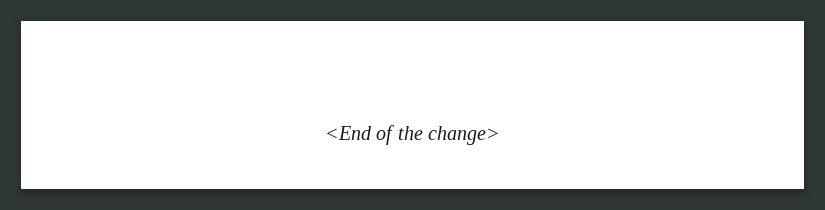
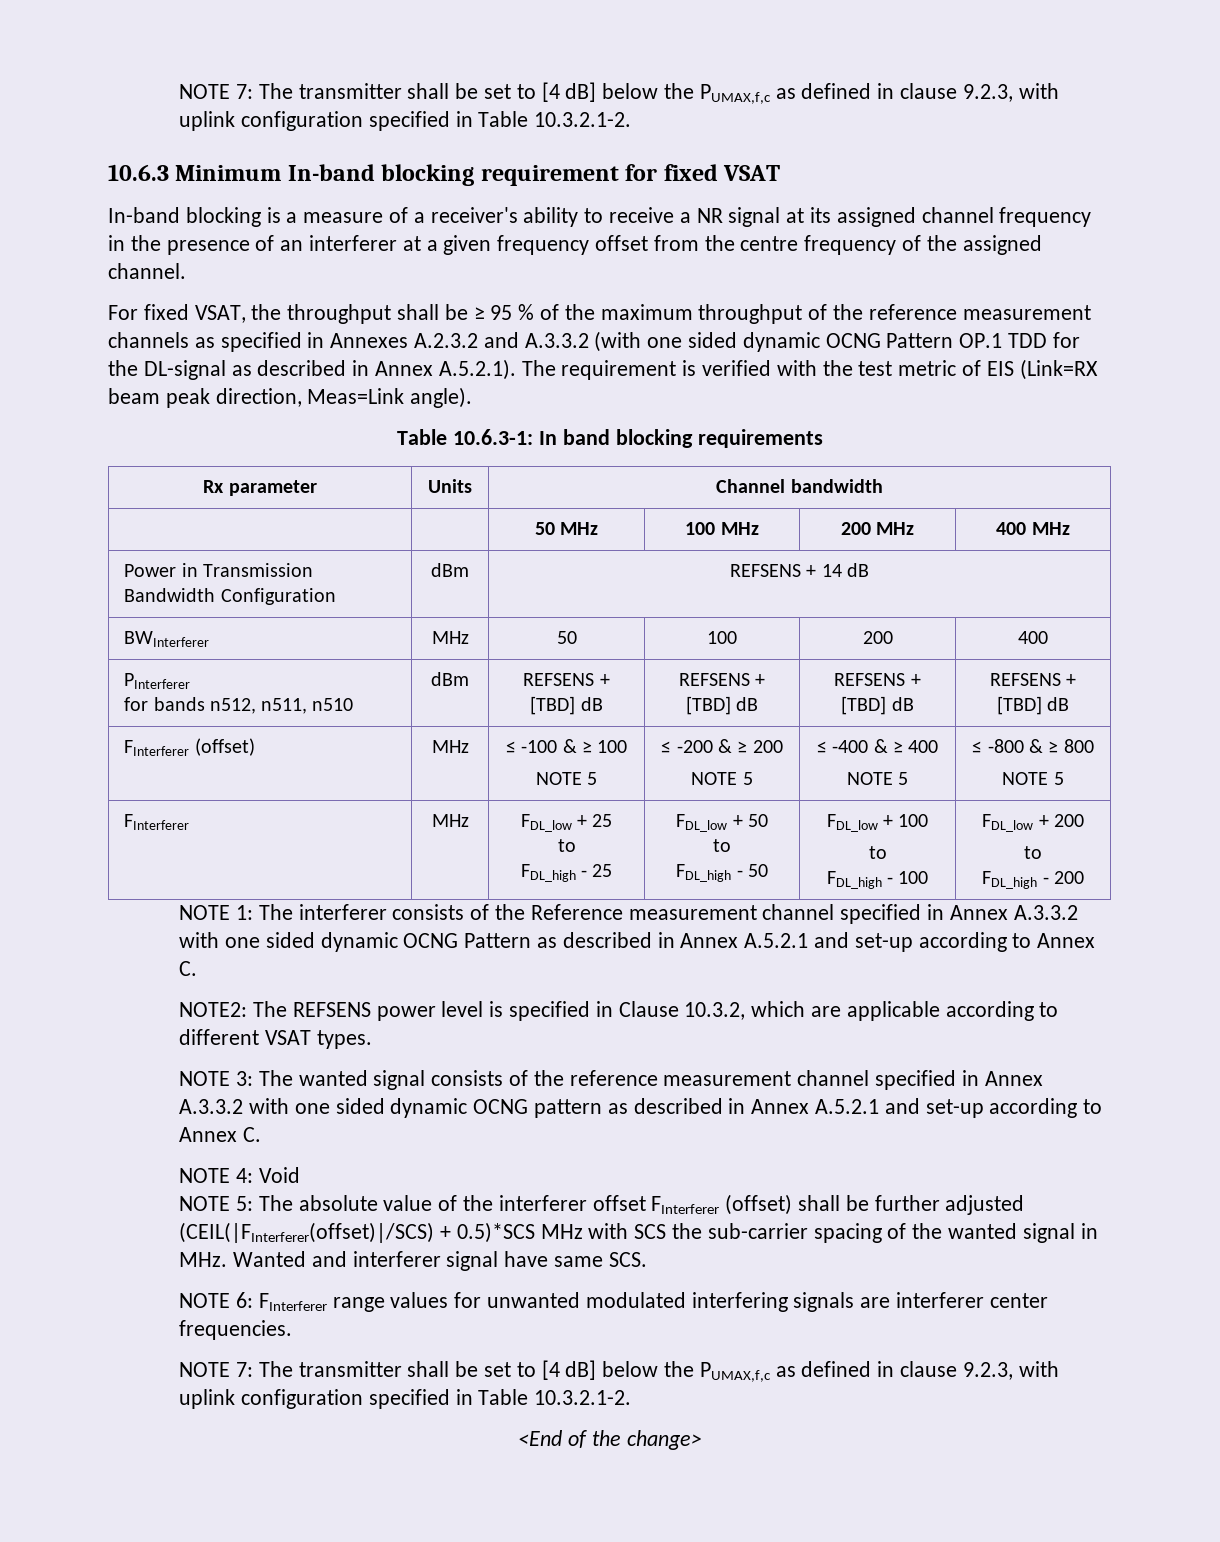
(324, 133) none -> [179,82,1059,104] [179,111,632,131] [108,164,781,186] [108,207,1092,227] [108,235,1042,255] [108,263,186,279] [108,304,1091,324] [108,331,1080,352] [108,359,1098,380] [108,387,473,408] [397,429,823,448] [203,480,317,496] [428,479,472,493] [716,479,883,493] [534,522,599,535] [685,522,759,535] [840,522,915,535] [996,522,1070,535] [124,563,313,577] [124,588,336,605] [431,563,469,577] [730,563,869,577] [124,631,210,647] [431,631,469,644] [556,631,577,644] [706,631,737,644] [862,631,893,644] [1017,631,1048,644] [124,673,191,689] [124,697,354,714] [431,672,469,686] [523,673,610,686] [530,696,603,715] [678,673,766,686] [685,696,759,715] [834,673,921,686] [841,696,914,715] [989,673,1077,686] [996,696,1070,715] [124,738,255,756] [431,740,469,753] [505,739,628,753] [535,772,598,785] [661,739,783,753] [691,772,753,785] [816,739,939,753] [846,772,909,785] [972,739,1094,753] [1002,772,1064,785] [124,814,190,830] [431,814,469,827] [520,814,613,832] [557,839,576,852] [520,864,613,882] [676,814,768,832] [712,839,731,852] [676,864,768,882] [826,814,929,832] [868,846,887,859] [826,871,929,889] [982,814,1084,832] [1023,846,1042,859] [982,871,1084,889] [179,904,1078,924] [179,932,1096,952] [179,961,198,976] [179,1001,1059,1021] [179,1029,372,1049] [179,1070,1043,1090] [179,1098,1103,1118] [179,1127,262,1142] [179,1167,300,1183] [179,1194,1025,1215] [179,1222,1098,1243] [179,1251,647,1271] [179,1292,1048,1312] [179,1320,293,1340] [179,1360,1059,1382] [179,1389,632,1409] NOTE 7: The transmitter shall be set to [4 dB] below the PUMAX,f,c as defined in clause 9.2.3, with uplink configuration specified in Table 10.3.2.1-2. // 10.6.3 Minimum In-band blocking requirement for fixed VSAT // In-band blocking is a measure of a receiver's ability to receive a NR signal at its assigned channel frequency in the presence of an interferer at a given frequency offset from the centre frequency of the assigned channel. // For fixed VSAT, the throughput shall be ≥ 95 % of the maximum throughput of the reference measurement channels as specified in Annexes A.2.3.2 and A.3.3.2 (with one sided dynamic OCNG Pattern OP.1 TDD for the DL-signal as described in Annex A.5.2.1). The requirement is verified with the test metric of EIS (Link=RX beam peak direction, Meas=Link angle). // Table 10.6.3-1: In band blocking requirements // Rx parameter | Units | Channel bandwidth // | | 50 MHz | 100 MHz | 200 MHz | 400 MHz // Power in Transmission Bandwidth Configuration | dBm | REFSENS + 14 dB // BWInterferer | MHz | 50 | 100 | 200 | 400 // PInterferer // for bands n512, n511, n510 | dBm | REFSENS + [TBD] dB | REFSENS + [TBD] dB | REFSENS + [TBD] dB | REFSENS + [TBD] dB // FInterferer (offset) | MHz | ≤ -100 & ≥ 100 // NOTE 5 | ≤ -200 & ≥ 200 // NOTE 5 | ≤ -400 & ≥ 400 // NOTE 5 | ≤ -800 & ≥ 800 // NOTE 5 // FInterferer | MHz | FDL_low + 25 // to // FDL_high - 25 | FDL_low + 50 // to // FDL_high - 50 | FDL_low + 100 // to // FDL_high - 100 | FDL_low + 200 // to // FDL_high - 200 // NOTE 1: The interferer consists of the Reference measurement channel specified in Annex A.3.3.2 with one sided dynamic OCNG Pattern as described in Annex A.5.2.1 and set-up according to Annex C. // NOTE2: The REFSENS power level is specified in Clause 10.3.2, which are applicable according to different VSAT types. // NOTE 3: The wanted signal consists of the reference measurement channel specified in Annex A.3.3.2 with one sided dynamic OCNG pattern as described in Annex A.5.2.1 and set-up according to Annex C. // NOTE 4: Void // NOTE 5: The absolute value of the interferer offset FInterferer (offset) shall be further adjusted (CEIL(|FInterferer(offset)|/SCS) + 0.5)*SCS MHz with SCS the sub-carrier spacing of the wanted signal in MHz. Wanted and interferer signal have same SCS. // NOTE 6: FInterferer range values for unwanted modulated interfering signals are interferer center frequencies. // NOTE 7: The transmitter shall be set to [4 dB] below the PUMAX,f,c as defined in clause 9.2.3, with uplink configuration specified in Table 10.3.2.1-2. //

